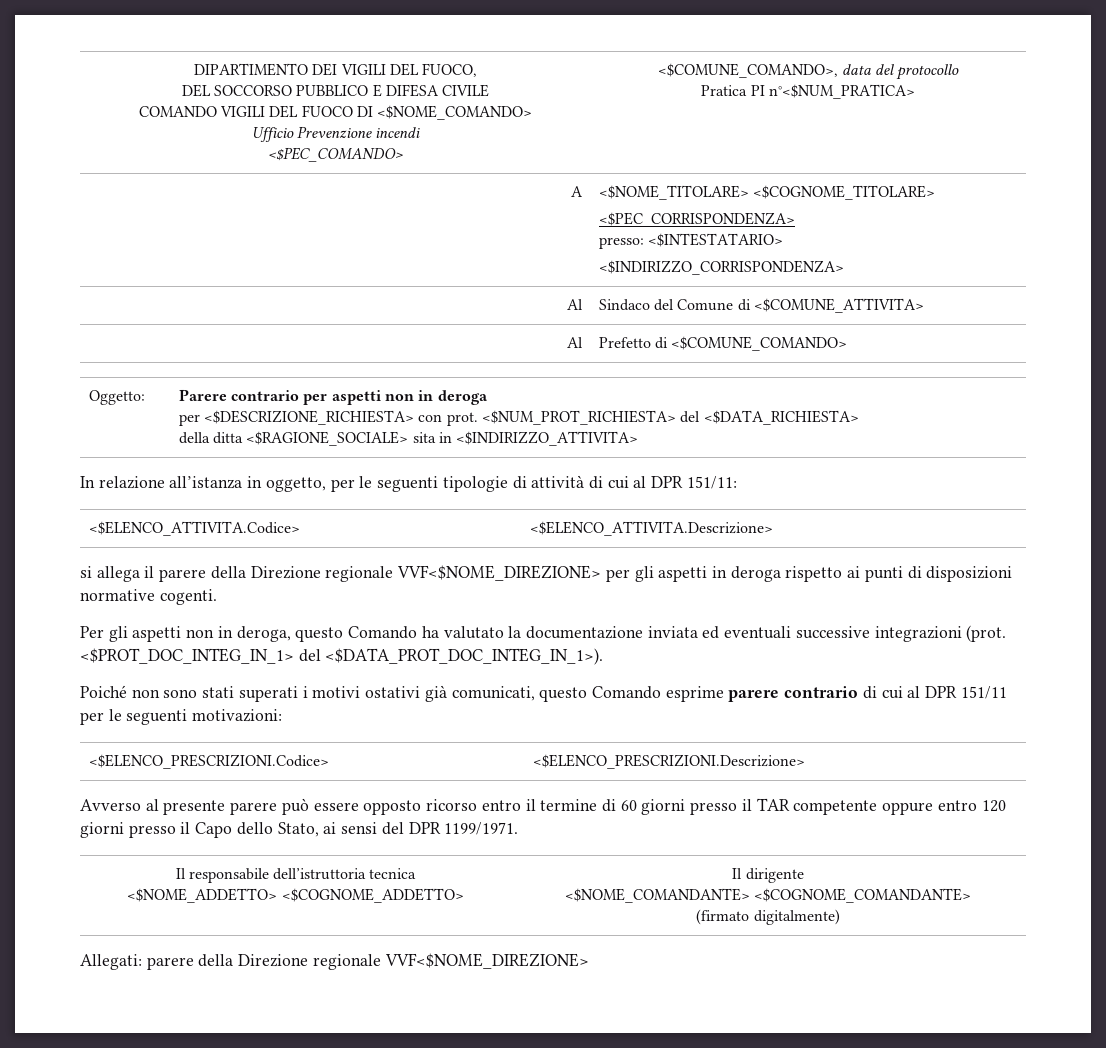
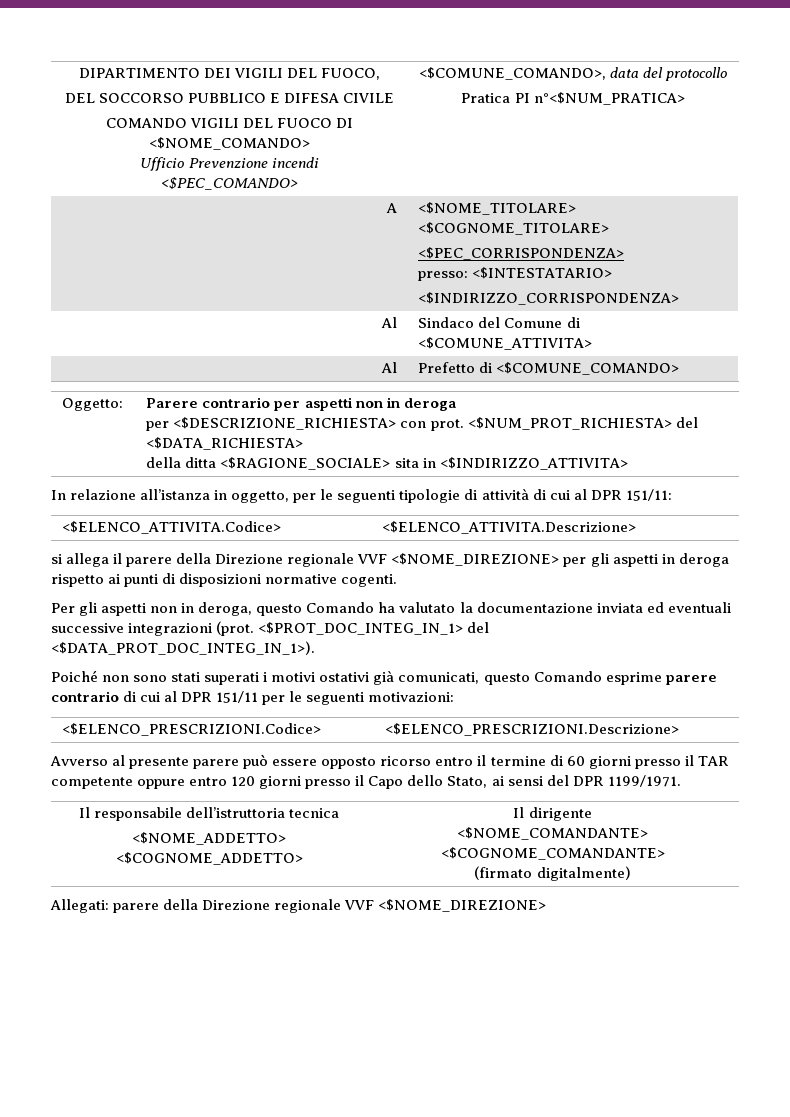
[397,565,602,581] VVF<$NOME_DIREZIONE> -> [357,553,560,566] VVF <$NOME_DIREZIONE>
[384,953,589,969] VVF<$NOME_DIREZIONE> -> [344,899,547,912] VVF <$NOME_DIREZIONE>

